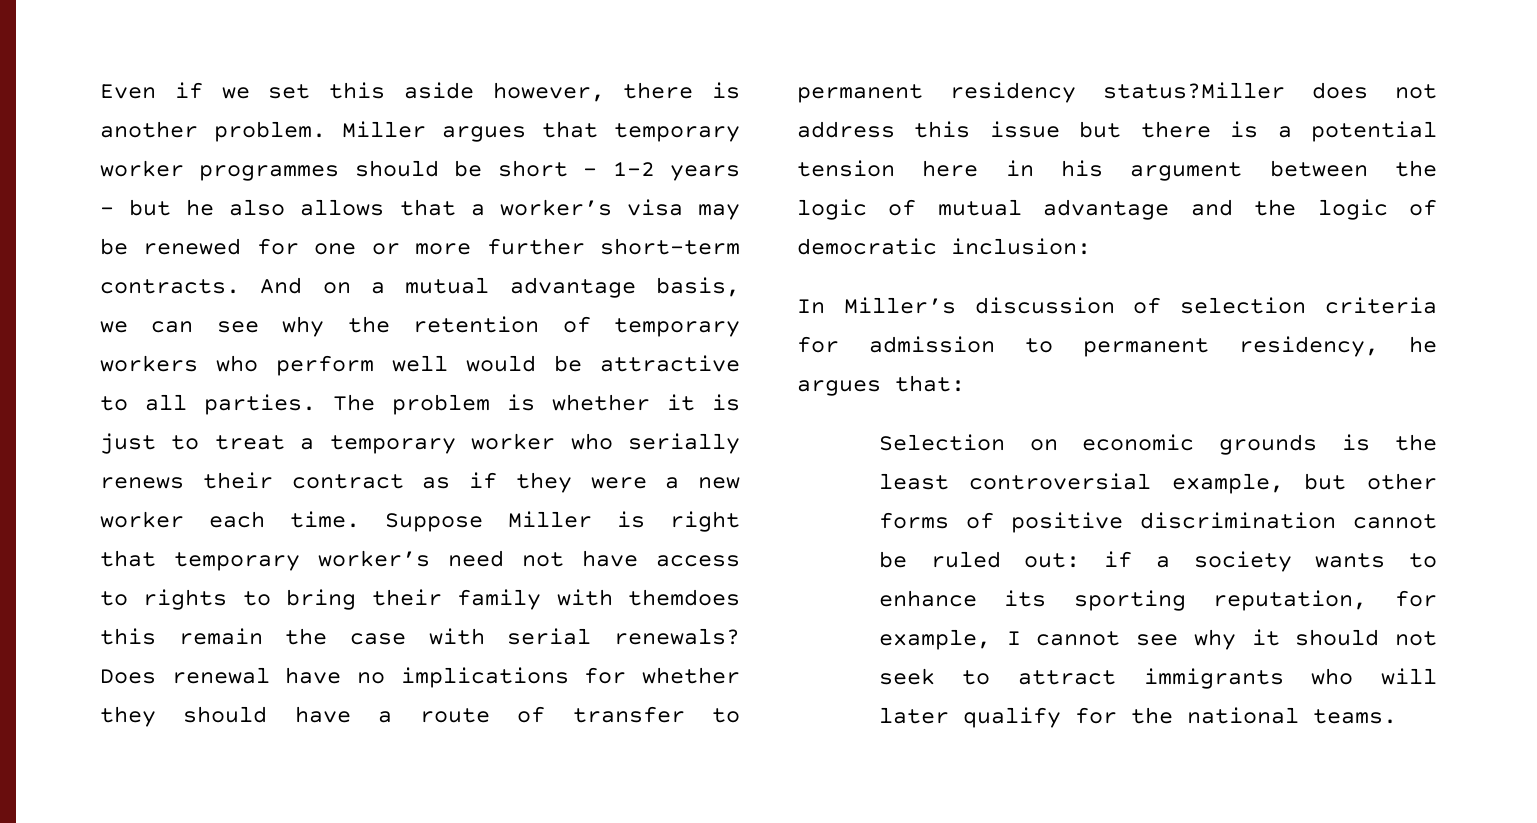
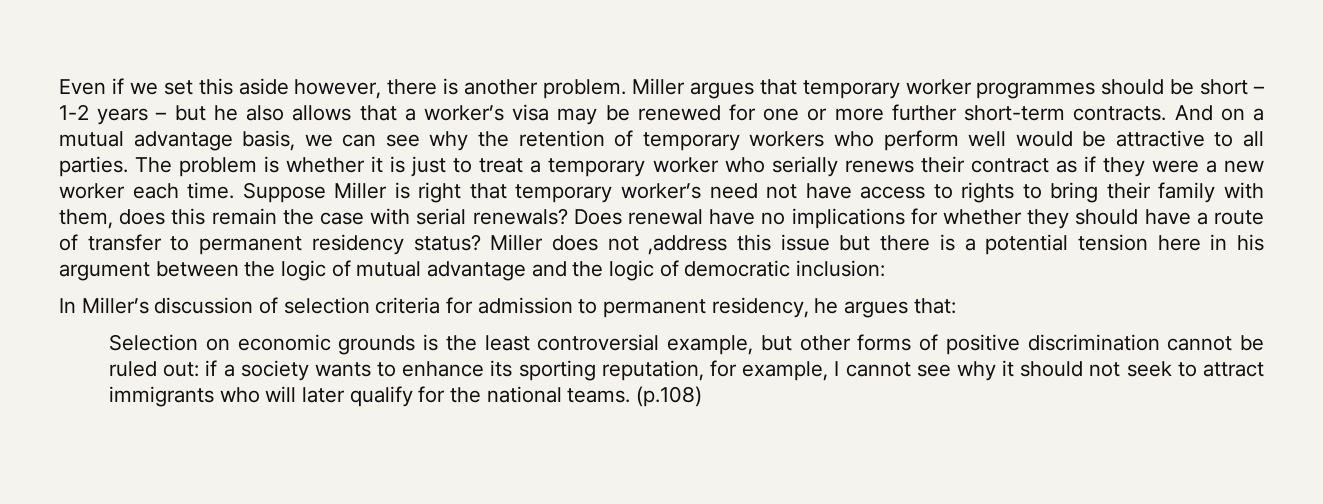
[628,589,741,606] themdoes -> [59,209,166,229] them, does
[1103,82,1285,99] status?Miller -> [413,234,544,251] status? Miller
[797,121,895,138] address -> [648,235,728,255] ,address
(1397, 716) none -> [636,386,703,407] (p.108)

